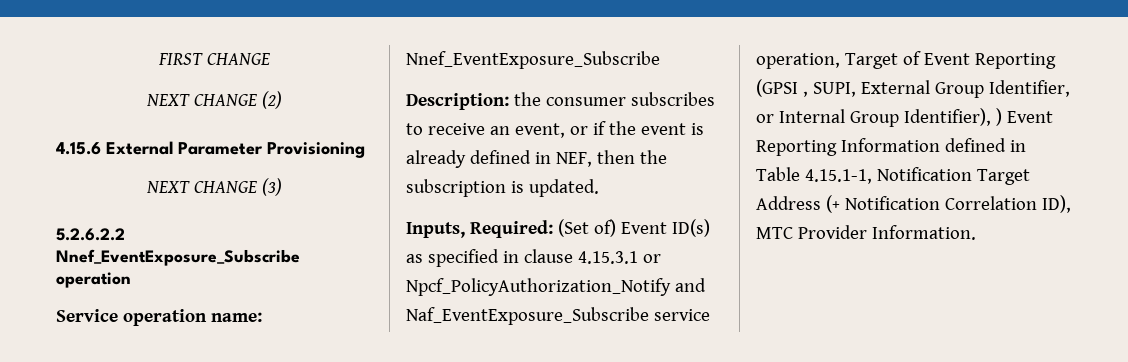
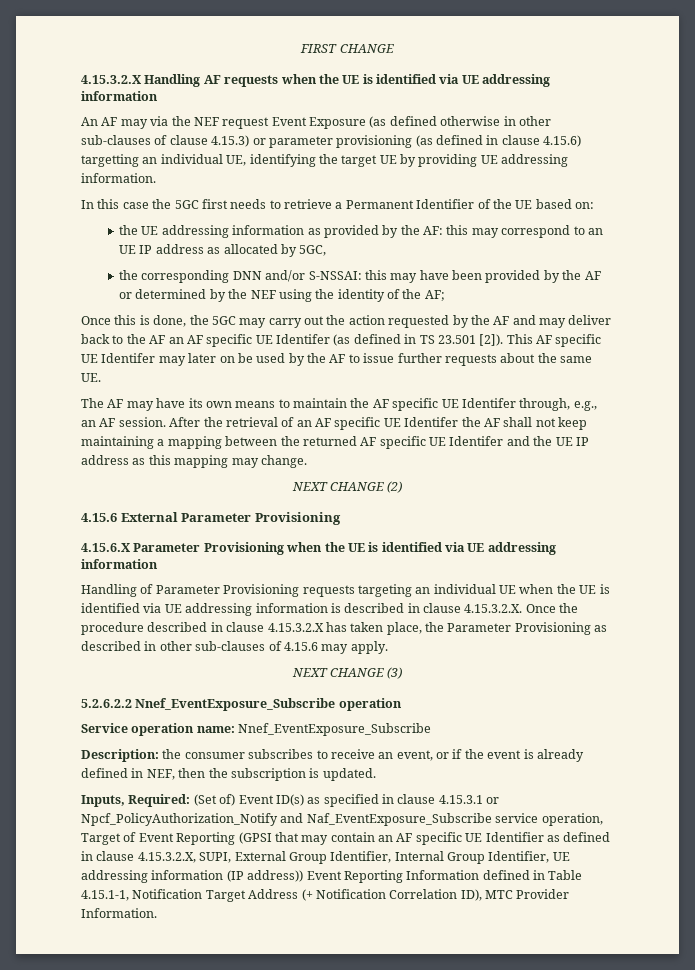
(270, 59) none -> [81,74,551,87] [81,91,158,101] [81,116,551,129] [81,135,582,148] [81,154,569,167] [81,173,156,183] [81,199,594,209] [119,225,603,238] [119,244,327,257] [119,270,601,283] [119,289,445,302] [81,315,612,328] [81,334,602,347] [81,353,592,366] [81,373,101,382] [81,398,597,411] [81,417,587,430] [81,436,589,449] [81,455,307,468] // 4.15.3.2.X Handling AF requests when the UE is identified via UE addressing information // An AF may via the NEF request Event Exposure (as defined otherwise in other sub-clauses of clause 4.15.3) or parameter provisioning (as defined in clause 4.15.6) targetting an individual UE, identifying the target UE by providing UE addressing information. // In this case the 5GC first needs to retrieve a Permanent Identifier of the UE based on: // the UE addressing information as provided by the AF: this may correspond to an UE IP address as allocated by 5GC, // the corresponding DNN and/or S-NSSAI: this may have been provided by the AF or determined by the NEF using the identity of the AF; // Once this is done, the 5GC may carry out the action requested by the AF and may deliver back to the AF an AF specific UE Identifer (as defined in TS 23.501 [2]). This AF specific UE Identifer may later on be used by the AF to issue further requests about the same UE. // The AF may have its own means to maintain the AF specific UE Identifer through, e.g., an AF session. After the retrieval of an AF specific UE Identifer the AF shall not keep maintaining a mapping between the returned AF specific UE Identifer and the UE IP address as this mapping may change.
(365, 150) none -> [81,542,556,555] [81,559,158,569] [81,584,610,597] [81,603,579,616] [81,622,608,635] [81,641,388,654] // 4.15.6.X Parameter Provisioning when the UE is identified via UE addressing information // Handling of Parameter Provisioning requests targeting an individual UE when the UE is identified via UE addressing information is described in clause 4.15.3.2.X. Once the procedure described in clause 4.15.3.2.X has taken place, the Parameter Provisioning as described in other sub-clauses of 4.15.6 may apply.
[802,91,808,97] , -> [274,832,611,845] [81,851,196,863] that may contain an AF specific UE Identifier as defined in clause 4.15.3.2.X,
[756,114,774,123] or -> (392, 857) none
[903,108,1002,126] Identifier), ) -> [488,851,570,863] [81,870,304,883] Identifier, UE addressing information (IP address))

